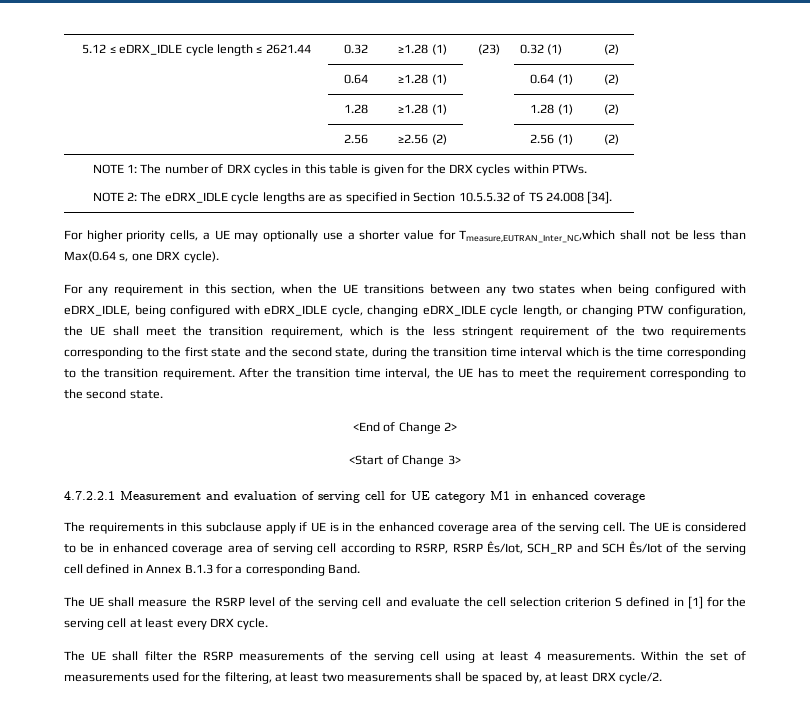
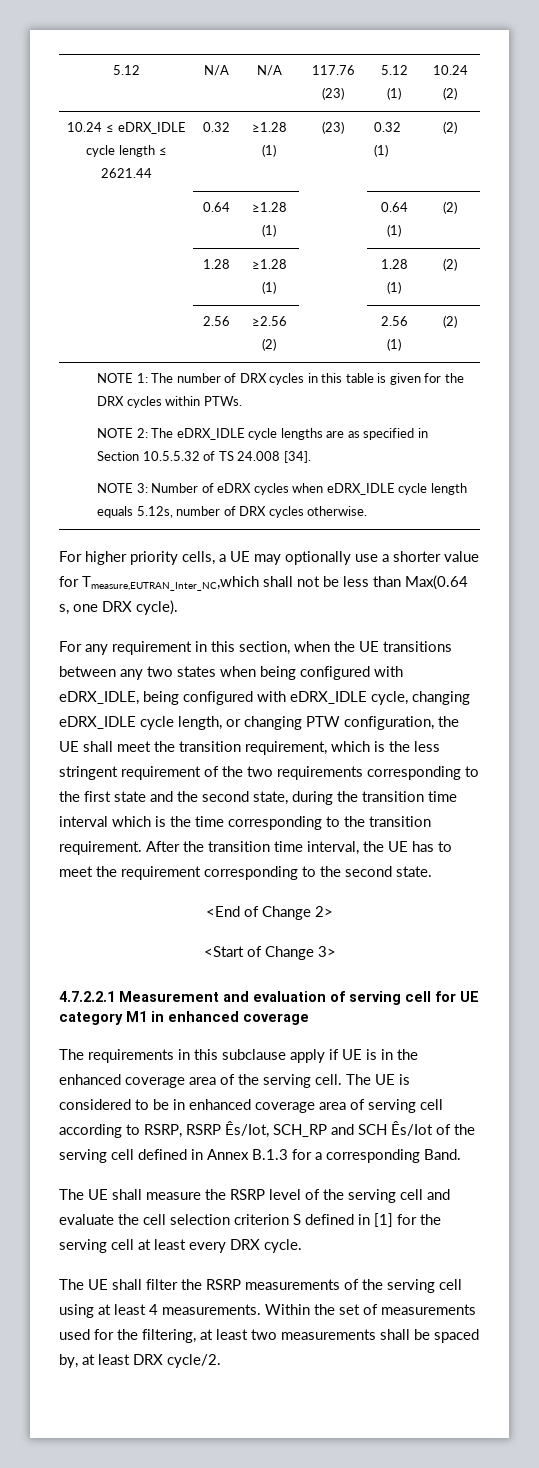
[82,44,107,54] 5.12 -> [113,65,140,75] [204,65,229,76] [256,65,282,76] [311,65,355,75] [322,87,344,100] [380,65,408,75] [387,87,401,100] [432,65,468,75] [443,87,457,100] [67,122,103,132] 5.12 | N/A | N/A | 117.76 (23) | 5.12 (1) | 10.24 (2) // 10.24
(613, 197) none -> [97,483,467,495] [97,506,368,518] // NOTE 3: Number of eDRX cycles when eDRX_IDLE cycle length equals 5.12s, number of DRX cycles otherwise.

